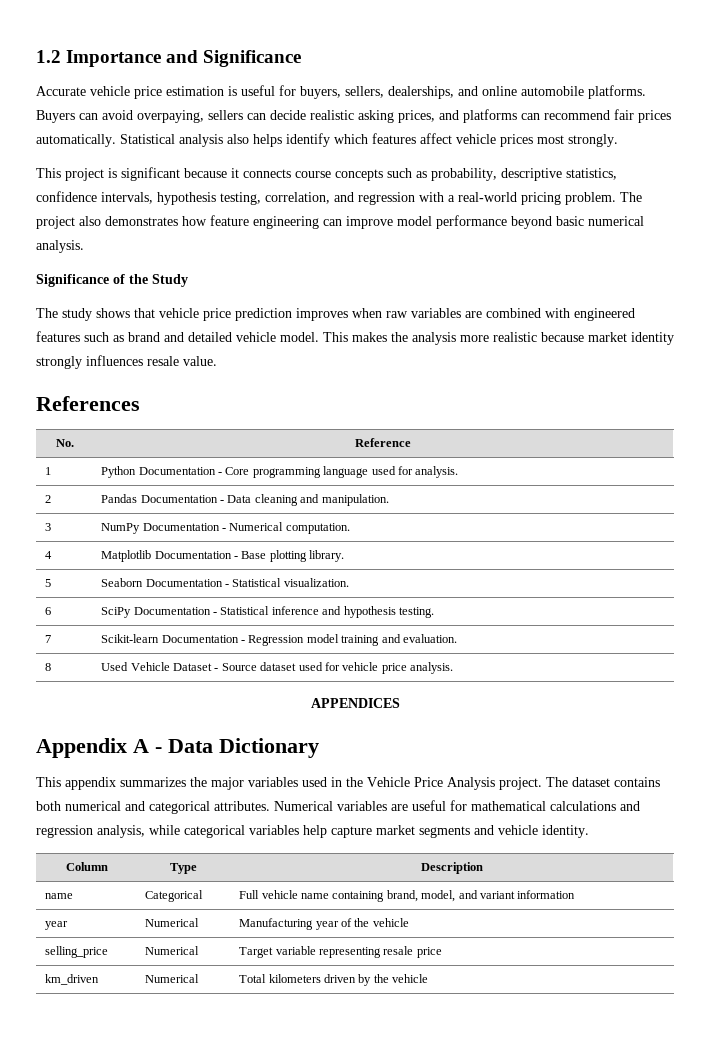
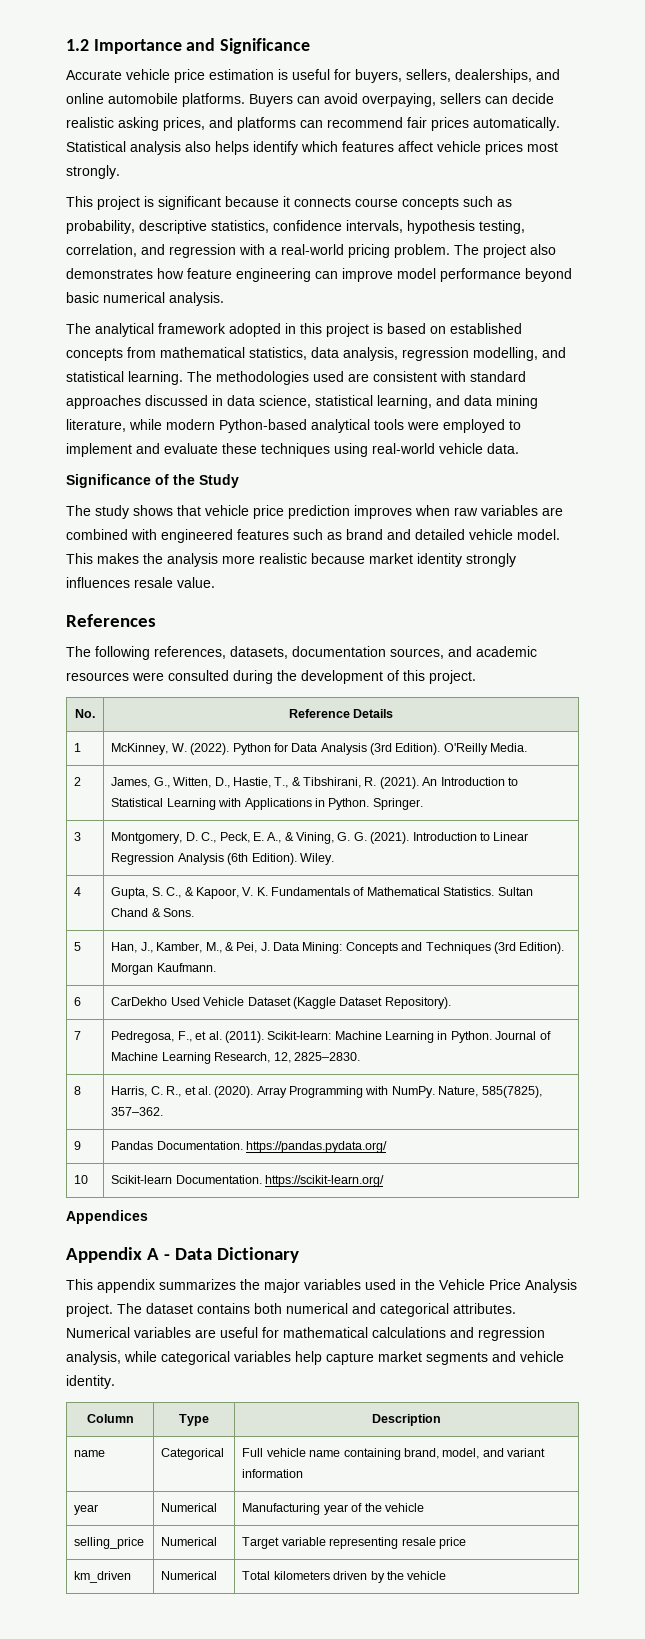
(84, 246) none -> [66,323,522,337] [66,347,566,361] [66,371,526,385] [66,395,538,409] [66,419,521,433] [66,443,519,457] // The analytical framework adopted in this project is based on established concepts from mathematical statistics, data analysis, regression modelling, and statistical learning. The methodologies used are consistent with standard approaches discussed in data science, statistical learning, and data mining literature, while modern Python-based analytical tools were employed to implement and evaluate these techniques using real-world vehicle data.
(140, 403) none -> [66,646,537,660] [66,670,476,684] // The following references, datasets, documentation sources, and academic resources were consulted during the development of this project.
(411, 442) none -> [353,709,394,718] Details
[101,466,459,478] [45,495,52,503] [101,494,389,506] [45,523,52,531] [101,522,350,534] [45,551,53,559] [101,550,345,562] [45,579,52,587] [101,578,349,587] [45,607,52,615] [101,606,434,618] [45,635,52,643] [101,634,457,646] [45,663,52,671] [101,662,454,674] [310,698,400,708] Python Documentation - Core programming language used for analysis. // 2 | Pandas Documentation - Data cleaning and manipulation. // 3 | NumPy Documentation - Numerical computation. // 4 | Matplotlib Documentation - Base plotting library. // 5 | Seaborn Documentation - Statistical visualization. // 6 | SciPy Documentation - Statistical inference and hypothesis testing. // 7 | Scikit-learn Documentation - Regression model training and evaluation. // 8 | Used Vehicle Dataset - Source dataset used for vehicle price analysis. // APPENDICES -> [111,743,528,755] [74,777,82,786] [111,777,518,789] [111,798,423,810] [74,832,82,841] [111,832,529,844] [111,853,334,865] [74,887,82,896] [111,887,533,899] [111,908,195,917] [74,942,82,951] [111,942,565,954] [111,963,216,975] [74,997,82,1006] [111,997,451,1009] [74,1031,82,1040] [111,1031,551,1043] [111,1052,360,1064] [74,1086,82,1095] [111,1086,542,1098] [111,1107,164,1116] [74,1141,82,1150] [111,1141,388,1153] [74,1175,89,1184] [111,1175,385,1187] [66,1210,148,1224] McKinney, W. (2022). Python for Data Analysis (3rd Edition). O'Reilly Media. // 2 | James, G., Witten, D., Hastie, T., & Tibshirani, R. (2021). An Introduction to Statistical Learning with Applications in Python. Springer. // 3 | Montgomery, D. C., Peck, E. A., & Vining, G. G. (2021). Introduction to Linear Regression Analysis (6th Edition). Wiley. // 4 | Gupta, S. C., & Kapoor, V. K. Fundamentals of Mathematical Statistics. Sultan Chand & Sons. // 5 | Han, J., Kamber, M., & Pei, J. Data Mining: Concepts and Techniques (3rd Edition). Morgan Kaufmann. // 6 | CarDekho Used Vehicle Dataset (Kaggle Dataset Repository). // 7 | Pedregosa, F., et al. (2011). Scikit-learn: Machine Learning in Python. Journal of Machine Learning Research, 12, 2825–2830. // 8 | Harris, C. R., et al. (2020). Array Programming with NumPy. Nature, 585(7825), 357–362. // 9 | Pandas Documentation. https://pandas.pydata.org/ // 10 | Scikit-learn Documentation. https://scikit-learn.org/ // Appendices

